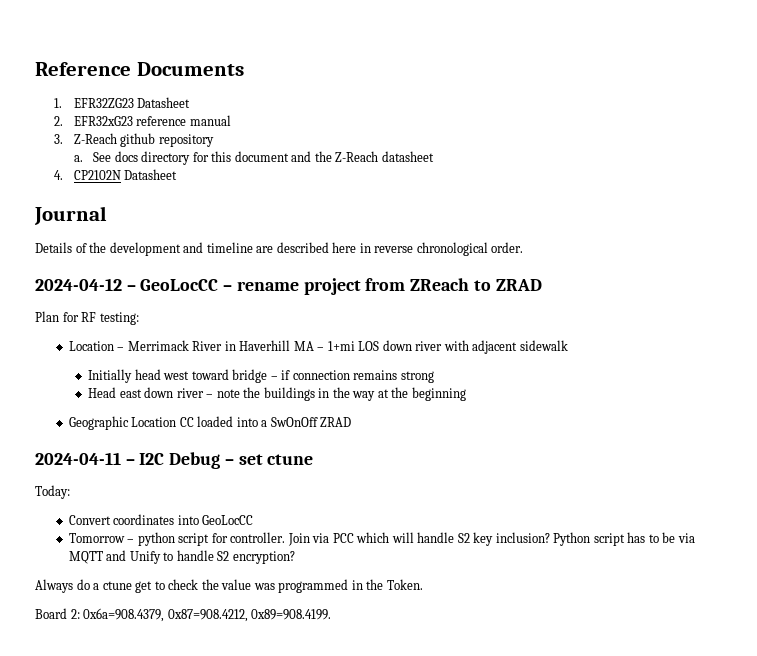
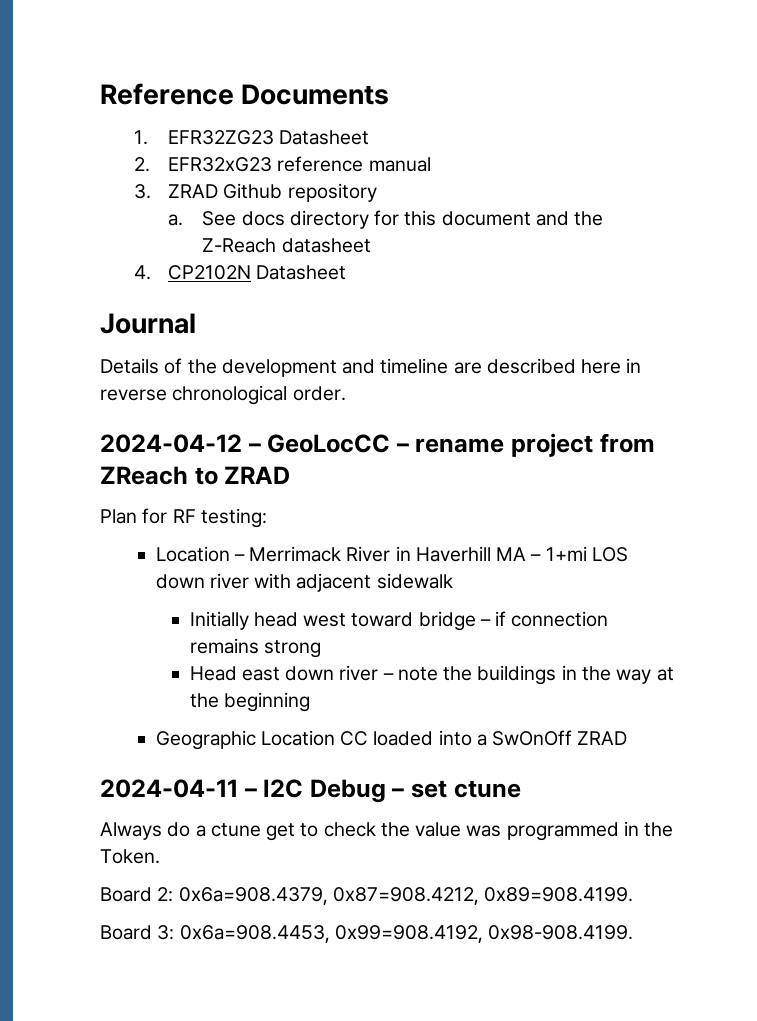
[73,133,156,147] Z-Reach github -> [168,183,283,199] ZRAD Github
[35,485,70,499] [68,514,254,525] [68,532,695,546] [68,550,295,564] // Today: // Convert coordinates into GeoLocCC // Tomorrow – python script for controller. Join via PCC which will handle S2 key inclusion? Python script has to be via MQTT and Unify to handle S2 encryption? -> (521, 789) none
(332, 614) none -> [100,925,634,943] // Board 3: 0x6a=908.4453, 0x99=908.4192, 0x98-908.4199.

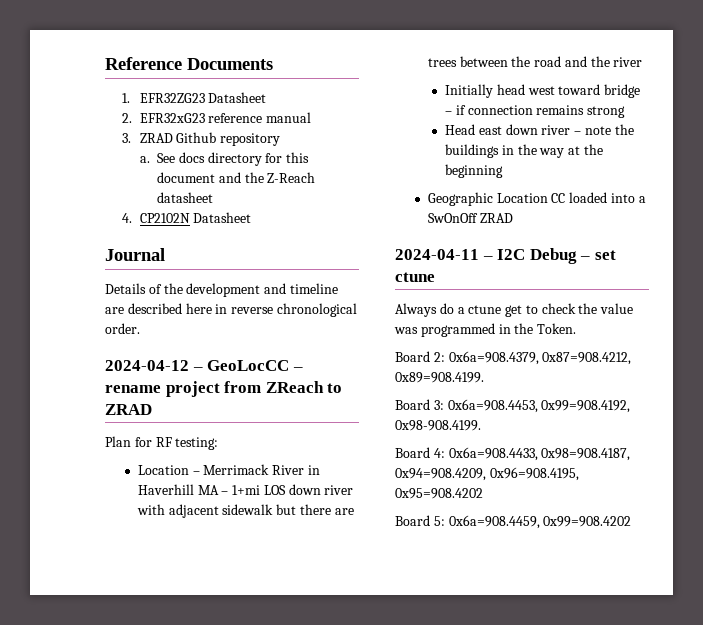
(453, 581) none -> [276,504,354,515] [427,56,643,67] but there are trees between the road and the river
(634, 932) none -> [395,447,631,461] [395,467,579,481] [395,488,483,499] [395,515,632,529] // Board 4: 0x6a=908.4433, 0x98=908.4187, 0x94=908.4209, 0x96=908.4195, 0x95=908.4202 // Board 5: 0x6a=908.4459, 0x99=908.4202

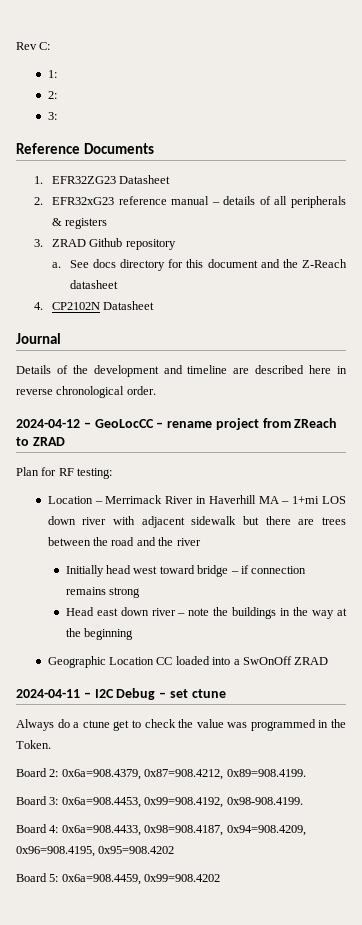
(105, 63) none -> [16,42,51,50] [47,70,57,78] [47,91,57,99] [47,112,57,120] Rev C: // 1: // 2: // 3: //
(312, 117) none -> [211,196,346,208] [51,218,108,229] – details of all peripherals & registers

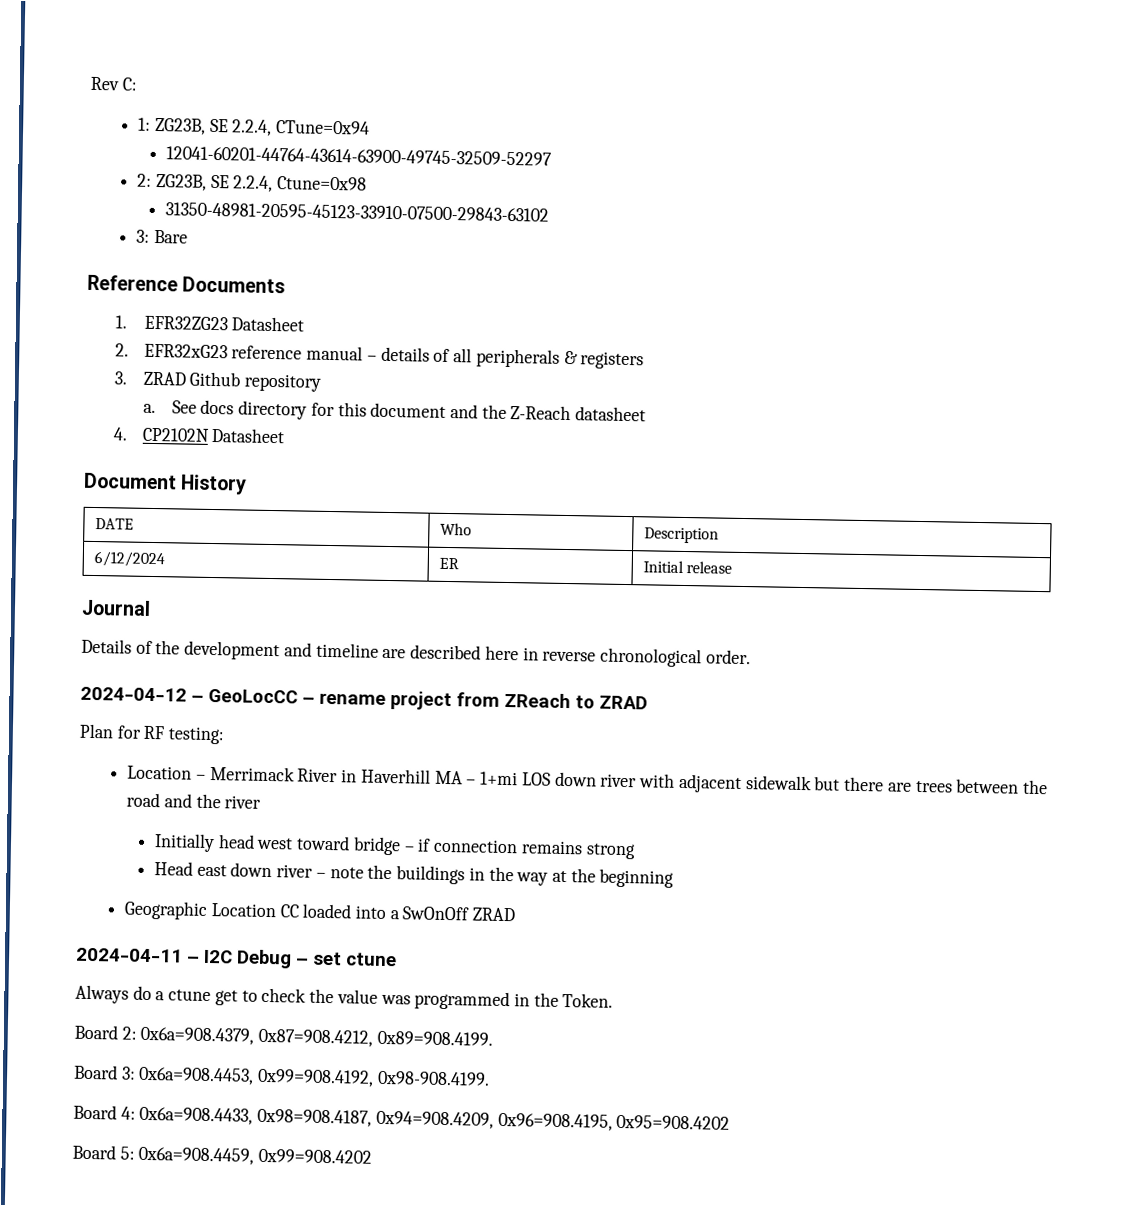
[47,91,57,99] [47,112,57,120] // 2: // 3: -> [154,117,371,136] [165,146,552,166] [137,173,368,192] [164,202,549,222] [136,229,188,244] ZG23B, SE 2.2.4, CTune=0x94 // 12041-60201-44764-43614-63900-49745-32509-52297 // 2: ZG23B, SE 2.2.4, Ctune=0x98 // 31350-48981-20595-45123-33910-07500-29843-63102 // 3: Bare
(155, 305) none -> [84,472,248,495] [94,518,134,530] [439,522,472,536] [643,527,719,544] [93,551,165,568] [438,557,459,570] [642,560,733,574] // Document History // DATE | Who | Description // 6/12/2024 | ER | Initial release

